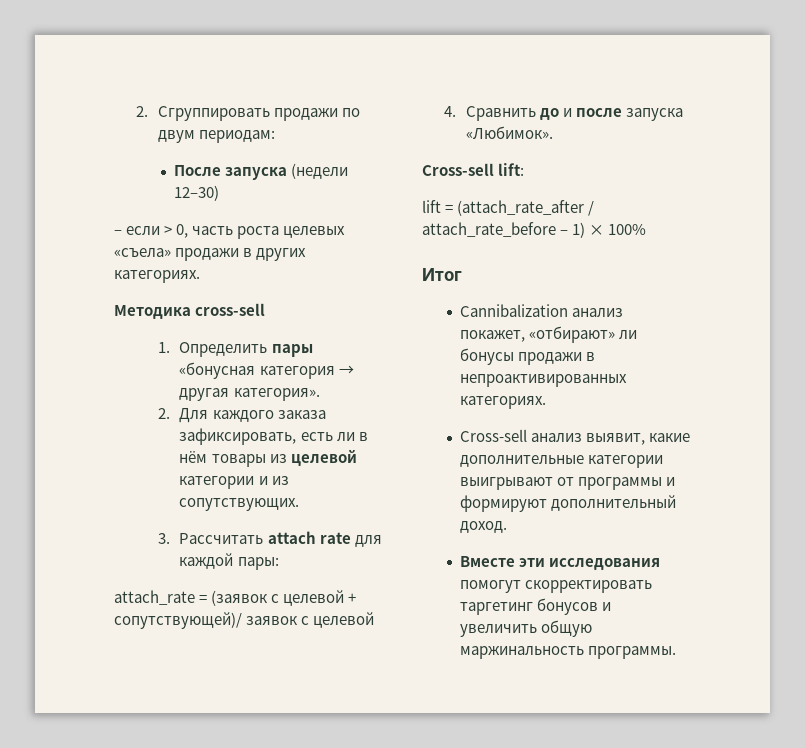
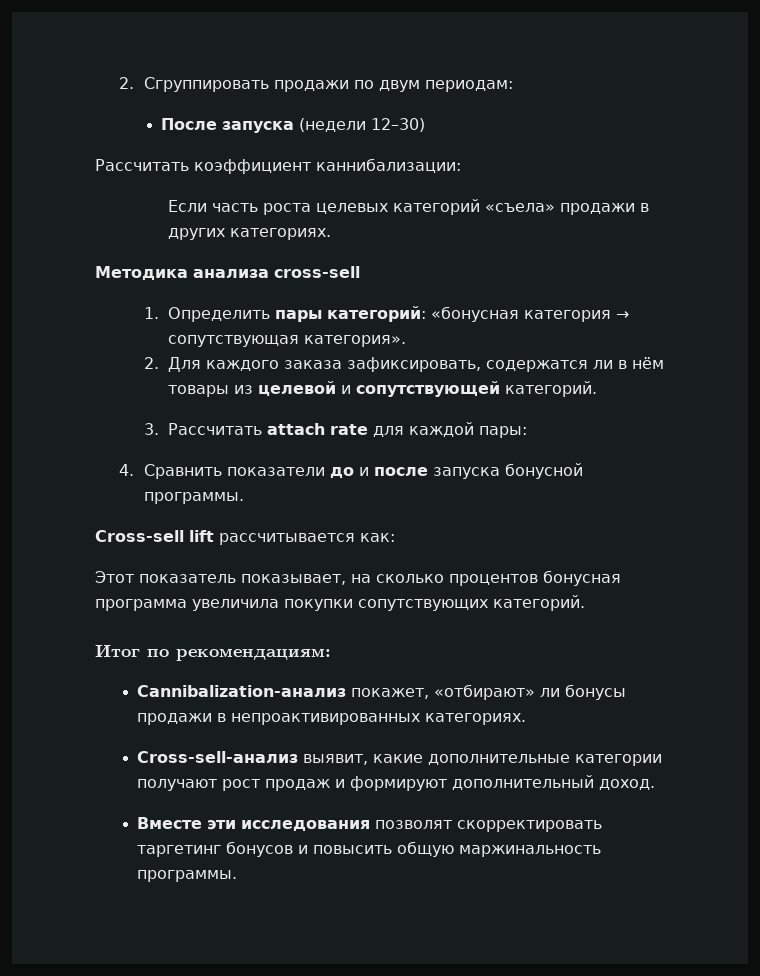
[114,224,189,238] – если > 0, -> [95,158,461,174] [168,200,208,212] Рассчитать коэффициент каннибализации: // Если
(346, 232) none -> [393,199,481,215] категорий
(191, 312) none -> [193,269,269,278] анализа
(313, 350) none -> [327,306,427,322] категорий:
[179,388,230,401] другая -> [168,335,300,347] сопутствующая
[300,432,333,441] есть -> [486,360,589,372] содержатся
[179,476,289,489] [179,498,300,511] категории и из сопутствующих. -> [341,381,598,397] и сопутствующей категорий.
[114,590,357,606] [114,612,375,629] // attach_rate = (заявок с целевой + сопутствующей)/ заявок с целевой -> (528, 432) none
(536, 113) none -> [226,467,325,476] показатели
[465,126,553,139] [422,163,525,176] [422,200,595,216] [422,222,647,238] [422,268,462,281] [460,304,624,317] «Любимок». // Cross-sell lift: // lift = (attach_rate_after / attach_rate_before – 1) × 100% // Итог // Cannibalization анализ -> [504,463,583,479] [143,492,244,504] [95,530,395,545] [95,570,621,586] [95,595,585,611] [95,644,331,661] [136,685,346,697] бонусной программы. // Cross-sell lift рассчитывается как: // Этот показатель показывает, на сколько процентов бонусная программа увеличила покупки сопутствующих категорий. // Итог по рекомендациям: // Cannibalization-анализ
[460,429,583,442] Cross-sell анализ -> [136,751,298,763] Cross-sell-анализ
[460,477,663,490] выигрывают от программы -> [136,779,330,791] получают рост продаж
[460,580,522,593] помогут -> [374,820,452,829] позволят
[460,624,538,637] увеличить -> [312,845,392,854] повысить

